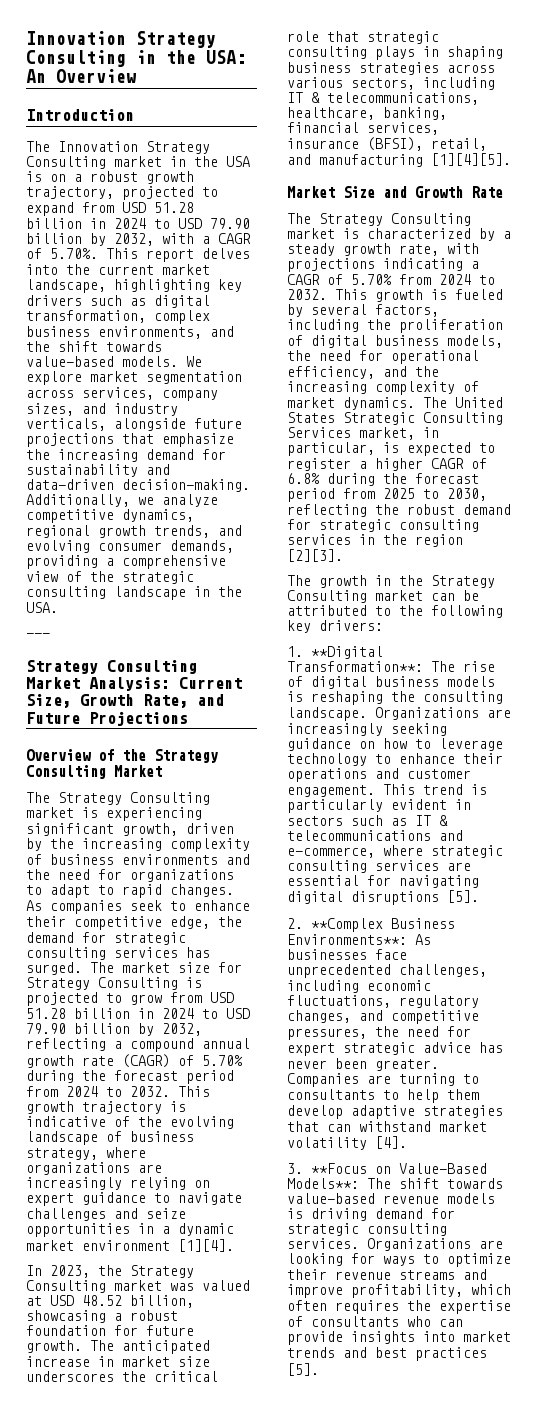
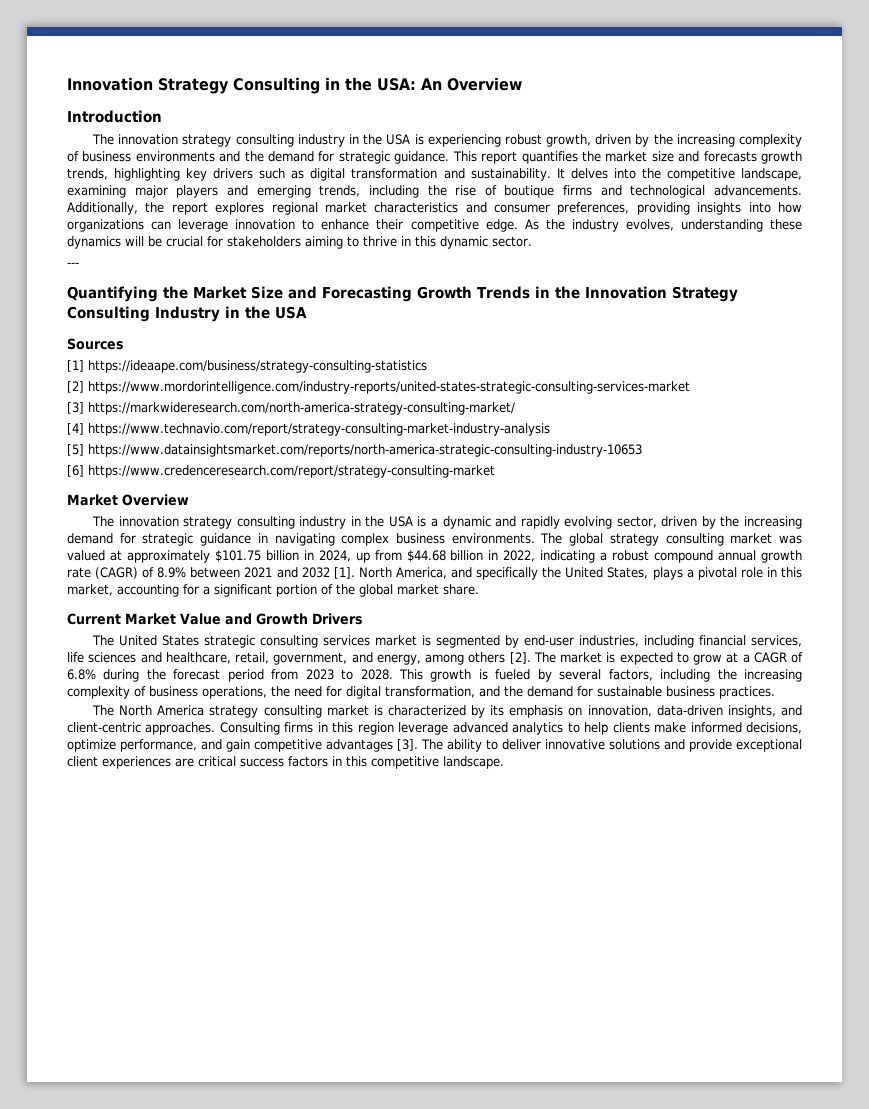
[58,141,210,154] [26,156,250,169] [26,171,194,184] [26,186,218,200] [26,202,194,216] [26,218,250,229] [26,233,251,246] [26,248,250,262] [26,264,210,275] [26,279,242,293] [26,295,210,308] [26,310,210,324] [26,326,234,339] [26,341,162,352] [26,356,202,367] [26,371,242,385] [26,387,218,401] [26,403,178,416] [26,418,242,431] [26,433,234,447] [26,449,226,462] [26,464,170,477] [26,479,250,492] [26,494,218,507] [26,509,194,523] [26,525,242,538] [26,540,234,553] [26,555,226,569] [26,571,194,584] [26,586,242,600] [26,602,58,613] [26,633,50,638] [26,660,197,674] [26,677,242,691] [26,694,224,708] [26,711,188,726] [26,749,218,763] [26,765,162,779] [26,792,210,805] [26,807,202,821] [26,823,114,836] Innovation Strategy Consulting market in the USA is on a robust growth trajectory, projected to expand from USD 51.28 billion in 2024 to USD 79.90 billion by 2032, with a CAGR of 5.70%. This report delves into the current market landscape, highlighting key drivers such as digital transformation, complex business environments, and the shift towards value-based models. We explore market segmentation across services, company sizes, and industry verticals, alongside future projections that emphasize the increasing demand for sustainability and data-driven decision-making. Additionally, we analyze competitive dynamics, regional growth trends, and evolving consumer demands, providing a comprehensive view of the strategic consulting landscape in the USA. // --- // Strategy Consulting Market Analysis: Current Size, Growth Rate, and Future Projections // Overview of the Strategy Consulting Market // The Strategy Consulting market is experiencing significant -> [118,134,542,147] innovation strategy consulting industry in the USA is experiencing robust
[58,869,234,882] [26,884,234,898] [26,900,250,914] [26,916,242,930] [26,932,186,945] [26,947,210,960] [26,962,242,975] [26,977,202,990] [26,992,234,1006] [26,1008,250,1019] [26,1023,202,1036] [26,1038,122,1051] need for organizations to adapt to rapid changes. As companies seek to enhance their competitive edge, the demand for strategic consulting services has surged. The market size for Strategy Consulting is projected to grow from USD 51.28 billion in 2024 to USD 79.90 billion by 2032, reflecting a -> [268,151,802,164] [67,168,803,181] [67,185,802,198] [67,202,802,215] [67,219,802,232] [67,236,532,249] [67,262,79,267] [67,286,738,302] [67,306,307,322] [67,338,124,350] [67,360,427,373] [67,381,690,394] [67,402,515,415] [67,423,550,436] [67,444,642,457] [67,465,495,478] [67,494,189,506] [92,516,803,529] [67,533,802,546] [67,550,650,563] demand for strategic guidance. This report quantifies the market size and forecasts growth trends, highlighting key drivers such as digital transformation and sustainability. It delves into the competitive landscape, examining major players and emerging trends, including the rise of boutique firms and technological advancements. Additionally, the report explores regional market characteristics and consumer preferences, providing insights into how organizations can leverage innovation to enhance their competitive edge. As the industry evolves, understanding these dynamics will be crucial for stakeholders aiming to thrive in this dynamic sector. // --- // Quantifying the Market Size and Forecasting Growth Trends in the Innovation Strategy Consulting Industry in the USA // Sources // [1] https://ideaape.com/business/strategy-consulting-statistics // [2] https://www.mordorintelligence.com/industry-reports/united-states-strategic-consulting-services-market // [3] https://markwideresearch.com/north-america-strategy-consulting-market/ // [4] https://www.technavio.com/report/strategy-consulting-market-industry-analysis // [5] https://www.datainsightsmarket.com/reports/north-america-strategic-consulting-industry-10653 // [6] https://www.credenceresearch.com/report/strategy-consulting-market // Market Overview // The innovation strategy consulting industry in the USA is a dynamic and rapidly evolving sector, driven by the increasing demand for strategic guidance in navigating complex business environments. The global strategy consulting market was valued at approximately $101.75 billion in 2024, up from $44.68 billion in 2022, indicating a robust
[202,1055,243,1066] [26,1070,234,1084] [26,1086,210,1097] [26,1101,186,1114] [26,1116,234,1129] [26,1131,194,1145] [26,1147,146,1160] [26,1162,162,1175] [26,1177,210,1190] [26,1192,242,1206] [26,1208,186,1221] [26,1223,234,1237] [26,1239,234,1252] [26,1265,194,1278] [26,1280,250,1293] [26,1295,194,1308] [26,1310,178,1323] [26,1325,194,1336] [26,1340,210,1354] [26,1356,210,1367] [26,1371,218,1382] [287,31,439,44] [287,46,503,60] [287,62,495,75] [287,77,495,90] [287,92,479,105] [287,107,447,120] [287,122,439,135] [287,137,487,151] [287,153,511,167] [287,186,503,198] [287,213,471,226] [287,228,511,241] [287,243,479,256] [287,258,479,272] [287,274,495,285] [287,289,327,300] 5.70% during the forecast period from 2024 to 2032. This growth trajectory is indicative of the evolving landscape of business strategy, where organizations are increasingly relying on expert guidance to navigate challenges and seize opportunities in a dynamic market environment [1][4]. // In 2023, the Strategy Consulting market was valued at USD 48.52 billion, showcasing a robust foundation for future growth. The anticipated increase in market size underscores the critical role that strategic consulting plays in shaping business strategies across various sectors, including IT & telecommunications, healthcare, banking, financial services, insurance (BFSI), retail, and manufacturing [1][4][5]. // Market Size and Growth Rate // The Strategy Consulting market is characterized by a steady growth rate, with projections indicating a CAGR of 5.70% from 2024 to 2032. -> [157,567,802,580] [67,584,479,597] [67,613,363,625] [92,635,803,648] [67,652,803,665] [67,669,393,682] 8.9% between 2021 and 2032 [1]. North America, and specifically the United States, plays a pivotal role in this market, accounting for a significant portion of the global market share. // Current Market Value and Growth Drivers // The United States strategic consulting services market is segmented by end-user industries, including financial services, life sciences and healthcare, retail, government, and energy, among others [2]. The market is expected to grow at a CAGR of 6.8% during the forecast period from 2023 to 2028.
[399,319,503,333] [287,335,503,348] [287,350,479,364] [287,366,439,379] [287,381,479,395] [287,397,503,410] [287,412,503,425] [287,427,439,440] [287,442,495,456] [287,458,487,471] [287,473,479,486] [287,488,487,502] [287,504,511,517] [287,519,479,532] [287,534,463,547] [287,549,343,562] [287,575,495,588] [287,590,479,603] [287,605,503,618] [287,620,383,633] [287,646,383,659] [287,661,495,672] [287,676,495,689] [287,691,503,705] [287,707,511,721] [287,723,447,736] [287,738,503,751] [287,753,503,766] [287,768,471,782] [287,784,487,797] [287,799,471,813] [287,815,448,826] [287,830,463,841] [287,845,503,858] [287,860,471,873] [287,875,479,888] [287,890,479,905] [287,918,455,932] [287,934,431,945] [287,949,407,960] [287,964,487,978] [287,980,431,993] [287,995,479,1008] [287,1010,479,1024] [287,1026,471,1040] [287,1042,503,1056] [287,1058,439,1071] [287,1073,479,1087] [287,1089,479,1103] [287,1105,503,1119] [287,1121,487,1132] [287,1136,407,1150] [287,1163,487,1174] [287,1178,503,1189] [287,1193,495,1204] [287,1208,455,1221] [287,1223,447,1236] [287,1238,503,1251] [287,1253,511,1267] [287,1269,487,1280] [287,1284,511,1298] [287,1300,511,1314] [287,1316,463,1327] [287,1331,511,1345] [287,1347,487,1361] [287,1363,319,1376] proliferation of digital business models, the need for operational efficiency, and the increasing complexity of market dynamics. The United States Strategic Consulting Services market, in particular, is expected to register a higher CAGR of 6.8% during the forecast period from 2025 to 2030, reflecting the robust demand for strategic consulting services in the region [2][3]. // The growth in the Strategy Consulting market can be attributed to the following key drivers: // 1. **Digital Transformation**: The rise of digital business models is reshaping the consulting landscape. Organizations are increasingly seeking guidance on how to leverage technology to enhance their operations and customer engagement. This trend is particularly evident in sectors such as IT & telecommunications and e-commerce, where strategic consulting services are essential for navigating digital disruptions [5]. // 2. **Complex Business Environments**: As businesses face unprecedented challenges, including economic fluctuations, regulatory changes, and competitive pressures, the need for expert strategic advice has never been greater. Companies are turning to consultants to help them develop adaptive strategies that can withstand market volatility [4]. // 3. **Focus on Value-Based Models**: The shift towards value-based revenue models is driving demand for strategic consulting services. Organizations are looking for ways to optimize their revenue streams and improve profitability, which often requires the expertise of consultants who can provide insights into market trends and best practices [5]. -> [744,669,803,682] [67,686,775,699] [92,705,802,718] [67,722,802,735] [67,739,802,752] [67,756,504,769] increasing complexity of business operations, the need for digital transformation, and the demand for sustainable business practices. // The North America strategy consulting market is characterized by its emphasis on innovation, data-driven insights, and client-centric approaches. Consulting firms in this region leverage advanced analytics to help clients make informed decisions, optimize performance, and gain competitive advantages [3]. The ability to deliver innovative solutions and provide exceptional client experiences are critical success factors in this competitive landscape.

